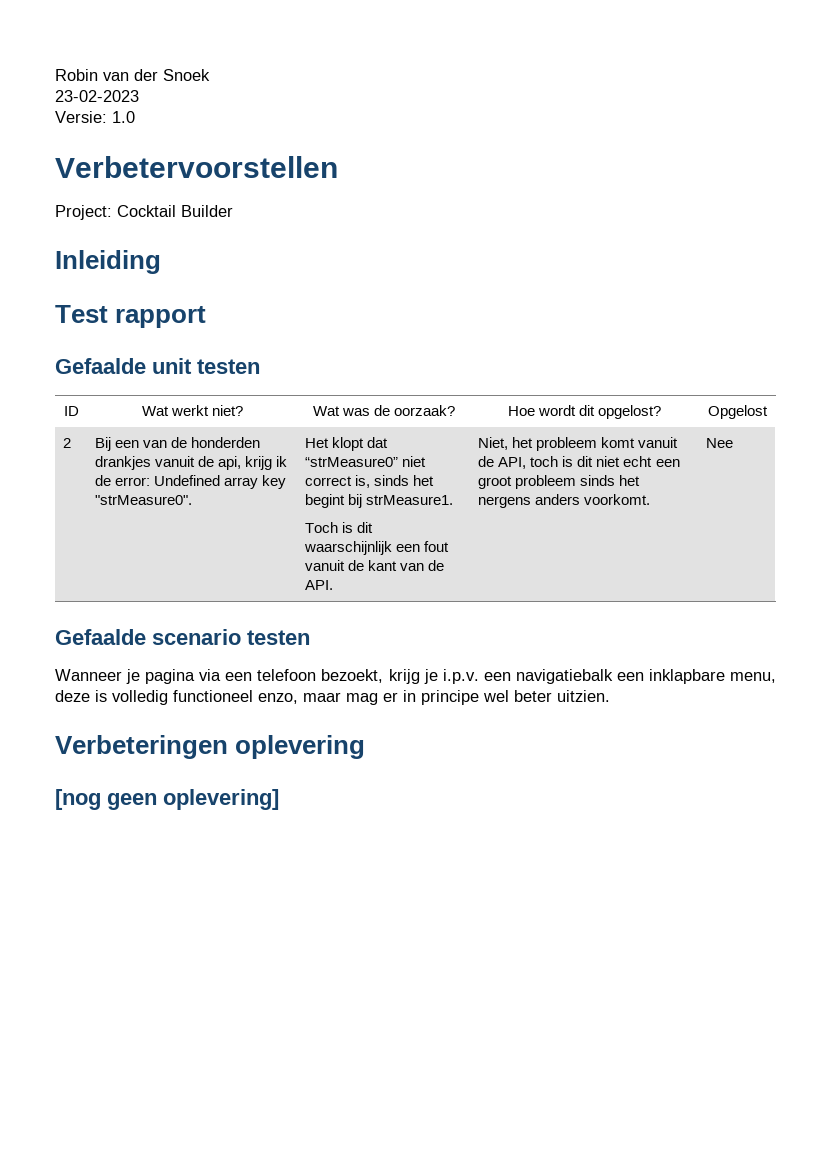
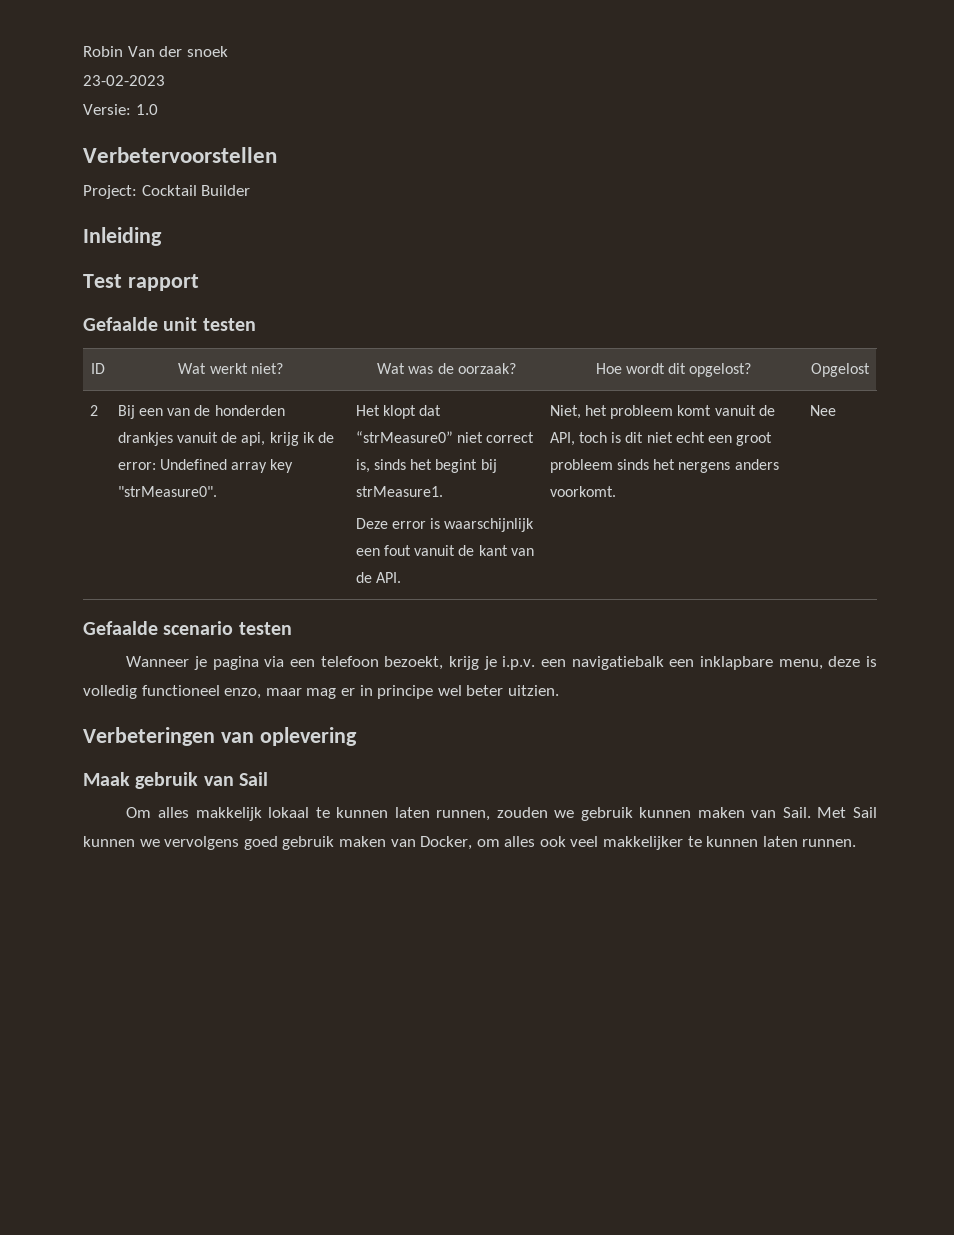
[103,69,210,81] van der Snoek -> [127,46,228,57] Van der snoek
[305,522,374,533] Toch is dit -> [355,518,441,529] Deze error is
(228, 747) none -> [220,732,254,743] van
[55,789,279,810] [nog geen oplevering] -> [83,772,269,789] [126,807,877,821] [83,836,857,850] Maak gebruik van Sail // Om alles makkelijk lokaal te kunnen laten runnen, zouden we gebruik kunnen maken van Sail. Met Sail kunnen we vervolgens goed gebruik maken van Docker, om alles ook veel makkelijker te kunnen laten runnen.

